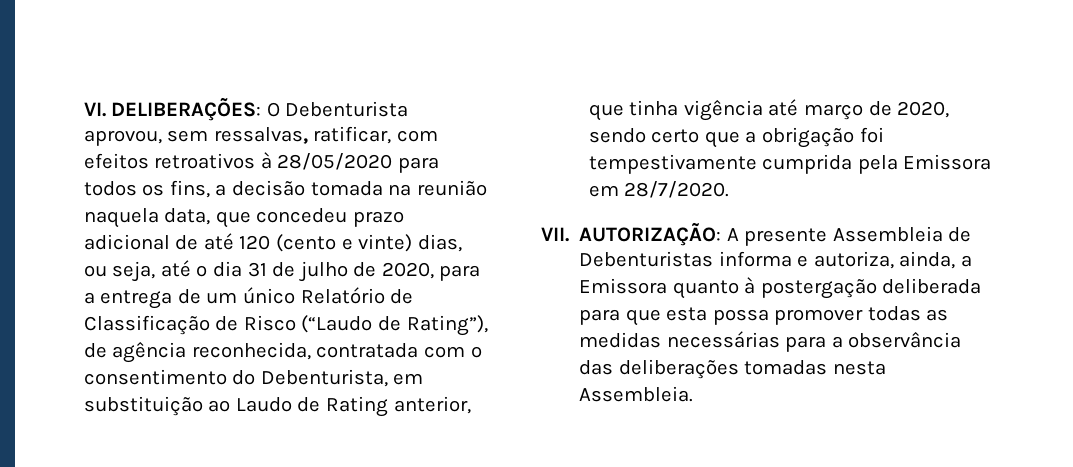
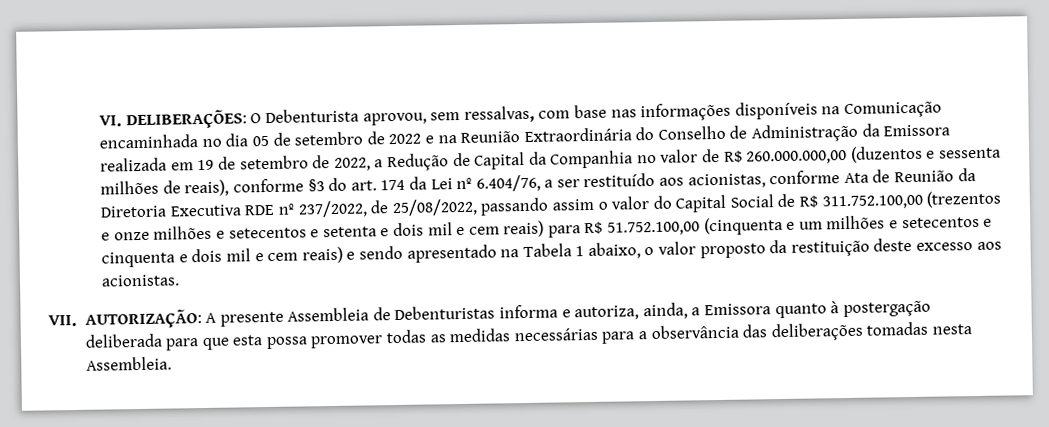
[313,126,438,144] [83,152,439,173] [83,180,487,198] [83,208,404,228] [83,233,462,252] [83,260,481,282] [83,287,414,309] [83,315,488,336] [83,341,482,363] [83,369,424,387] [83,396,471,417] [588,99,950,121] [588,127,884,148] [588,154,992,174] [588,181,730,198] ratificar, com efeitos retroativos à 28/05/2020 para todos os fins, a decisão tomada na reunião naquela data, que concedeu prazo adicional de até 120 (cento e vinte) dias, ou seja, até o dia 31 de julho de 2020, para a entrega de um único Relatório de Classificação de Risco (“Laudo de Rating”), de agência reconhecida, contratada com o consentimento do Debenturista, em substituição ao Laudo de Rating anterior, que tinha vigência até março de 2020, sendo certo que a obrigação foi tempestivamente cumprida pela Emissora em 28/7/2020. -> [538,101,942,122] [99,123,951,149] [100,145,1001,172] [100,167,976,197] [100,190,1002,218] [101,215,993,241] [101,237,1002,268] [101,274,181,287] com base nas informações disponíveis na Comunicação encaminhada no dia 05 de setembro de 2022 e na Reunião Extraordinária do Conselho de Administração da Emissora realizada em 19 de setembro de 2022, a Redução de Capital da Companhia no valor de R$ 260.000.000,00 (duzentos e sessenta milhões de reais), conforme §3 do art. 174 da Lei nº 6.404/76, a ser restituído aos acionistas, conforme Ata de Reunião da Diretoria Executiva RDE nº 237/2022, de 25/08/2022, passando assim o valor do Capital Social de R$ 311.752.100,00 (trezentos e onze milhões e setecentos e setenta e dois mil e cem reais) para R$ 51.752.100,00 (cinquenta e um milhões e setecentos e cinquenta e dois mil e cem reais) e sendo apresentado na Tabela 1 abaixo, o valor proposto da restituição deste excesso aos acionistas.

